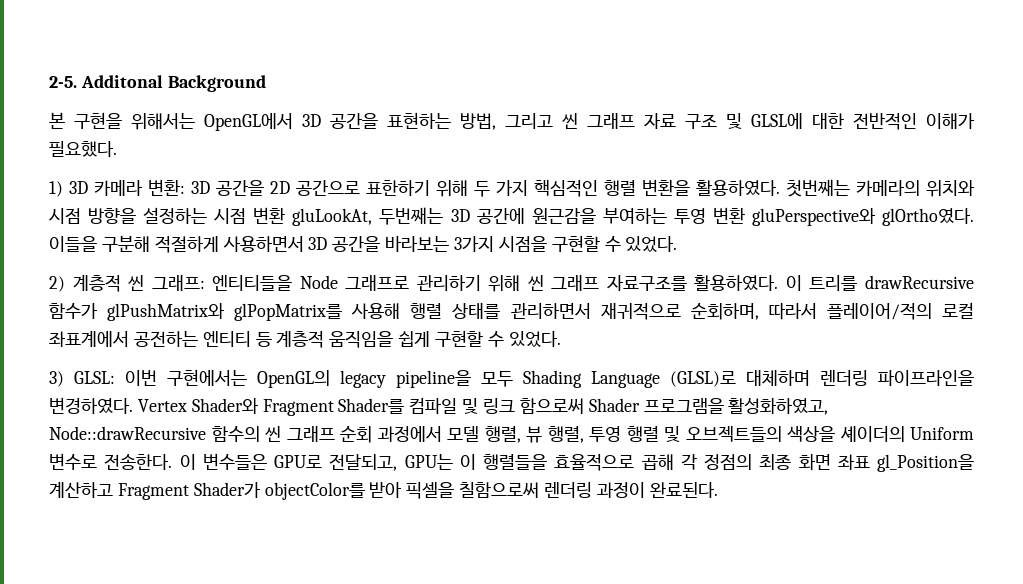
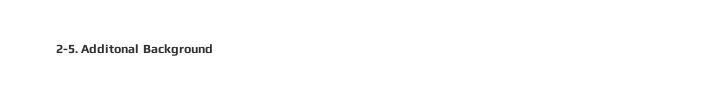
[49,112,975,131] [49,141,117,157] [49,179,975,197] [49,207,974,226] [49,235,678,253] [49,274,974,292] [49,302,975,321] [49,330,561,348] [49,369,974,388] [49,397,829,416] [49,425,974,443] [49,453,974,472] [49,481,718,500] // 본 구현을 위해서는 OpenGL에서 3D 공간을 표현하는 방법, 그리고 씬 그래프 자료 구조 및 GLSL에 대한 전반적인 이해가 필요했다. // 1) 3D 카메라 변환: 3D 공간을 2D 공간으로 표한하기 위해 두 가지 핵심적인 행렬 변환을 활용하였다. 첫번째는 카메라의 위치와 시점 방향을 설정하는 시점 변환 gluLookAt, 두번째는 3D 공간에 원근감을 부여하는 투영 변환 gluPerspective와 glOrtho였다. 이들을 구분해 적절하게 사용하면서 3D 공간을 바라보는 3가지 시점을 구현할 수 있었다. // 2) 계층적 씬 그래프: 엔티티들을 Node 그래프로 관리하기 위해 씬 그래프 자료구조를 활용하였다. 이 트리를 drawRecursive 함수가 glPushMatrix와 glPopMatrix를 사용해 행렬 상태를 관리하면서 재귀적으로 순회하며, 따라서 플레이어/적의 로컬 좌표계에서 공전하는 엔티티 등 계층적 움직임을 쉽게 구현할 수 있었다. // 3) GLSL: 이번 구현에서는 OpenGL의 legacy pipeline을 모두 Shading Language (GLSL)로 대체하며 렌더링 파이프라인을 변경하였다. Vertex Shader와 Fragment Shader를 컴파일 및 링크 함으로써 Shader 프로그램을 활성화하였고, Node::drawRecursive 함수의 씬 그래프 순회 과정에서 모델 행렬, 뷰 행렬, 투영 행렬 및 오브젝트들의 색상을 셰이더의 Uniform 변수로 전송한다. 이 변수들은 GPU로 전달되고, GPU는 이 행렬들을 효율적으로 곱해 각 정점의 최종 화면 좌표 gl_Position을 계산하고 Fragment Shader가 objectColor를 받아 픽셀을 칠함으로써 렌더링 과정이 완료된다. -> (213, 50) none

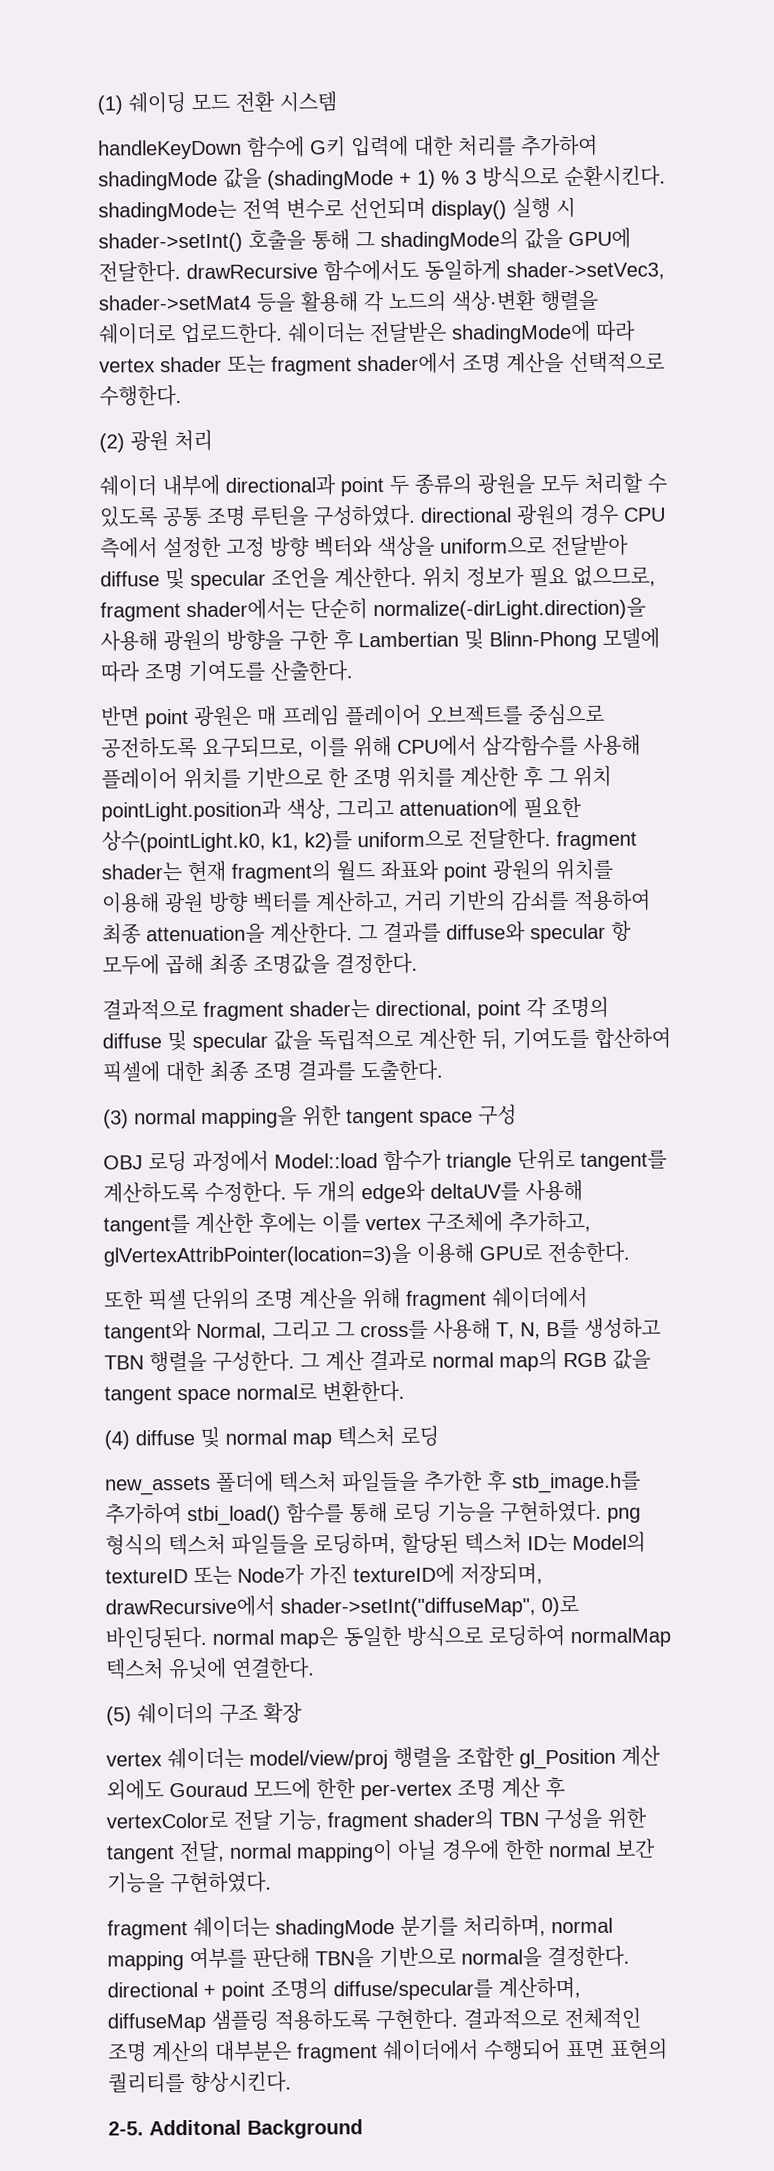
(56, 49) none -> [97,91,337,115] [98,134,598,160] [98,165,666,191] [98,197,576,222] [98,227,631,253] [98,259,665,283] [98,289,598,313] [99,320,636,345] [99,351,665,376] [99,385,182,407] [99,429,213,453] [99,472,667,497] [99,503,666,528] [100,534,629,559] [100,565,656,591] [100,597,646,622] [100,627,660,652] [100,660,353,683] [101,703,605,729] [101,734,641,759] [101,765,612,790] [101,796,582,822] [101,828,637,853] [101,858,613,883] [101,889,651,914] [102,920,632,945] [102,952,418,976] [102,996,609,1021] [102,1027,671,1053] [102,1059,443,1083] [103,1104,517,1129] [103,1149,667,1173] [103,1179,583,1204] [103,1210,591,1236] [103,1241,630,1267] [104,1286,588,1311] [104,1317,661,1343] [104,1348,651,1373] [104,1380,405,1405] [104,1425,439,1450] [105,1470,641,1496] [105,1500,641,1527] [105,1531,646,1556] [105,1563,543,1586] [105,1595,579,1618] [105,1625,671,1649] [105,1657,315,1680] [106,1702,303,1726] [106,1745,661,1770] [106,1777,565,1801] [106,1807,647,1832] [106,1838,656,1864] [107,1871,272,1894] [107,1915,613,1940] [107,1945,630,1971] [107,1976,581,2001] [107,2007,641,2033] [108,2038,668,2063] [108,2071,292,2094] (1) 쉐이딩 모드 전환 시스템 // handleKeyDown 함수에 G키 입력에 대한 처리를 추가하여 shadingMode 값을 (shadingMode + 1) % 3 방식으로 순환시킨다. shadingMode는 전역 변수로 선언되며 display() 실행 시 shader->setInt() 호출을 통해 그 shadingMode의 값을 GPU에 전달한다. drawRecursive 함수에서도 동일하게 shader->setVec3, shader->setMat4 등을 활용해 각 노드의 색상·변환 행렬을 쉐이더로 업로드한다. 쉐이더는 전달받은 shadingMode에 따라 vertex shader 또는 fragment shader에서 조명 계산을 선택적으로 수행한다. // (2) 광원 처리 // 쉐이더 내부에 directional과 point 두 종류의 광원을 모두 처리할 수 있도록 공통 조명 루틴을 구성하였다. directional 광원의 경우 CPU 측에서 설정한 고정 방향 벡터와 색상을 uniform으로 전달받아 diffuse 및 specular 조언을 계산한다. 위치 정보가 필요 없으므로, fragment shader에서는 단순히 normalize(-dirLight.direction)을 사용해 광원의 방향을 구한 후 Lambertian 및 Blinn-Phong 모델에 따라 조명 기여도를 산출한다. // 반면 point 광원은 매 프레임 플레이어 오브젝트를 중심으로 공전하도록 요구되므로, 이를 위해 CPU에서 삼각함수를 사용해 플레이어 위치를 기반으로 한 조명 위치를 계산한 후 그 위치 pointLight.position과 색상, 그리고 attenuation에 필요한 상수(pointLight.k0, k1, k2)를 uniform으로 전달한다. fragment shader는 현재 fragment의 월드 좌표와 point 광원의 위치를 이용해 광원 방향 벡터를 계산하고, 거리 기반의 감쇠를 적용하여 최종 attenuation을 계산한다. 그 결과를 diffuse와 specular 항 모두에 곱해 최종 조명값을 결정한다. // 결과적으로 fragment shader는 directional, point 각 조명의 diffuse 및 specular 값을 독립적으로 계산한 뒤, 기여도를 합산하여 픽셀에 대한 최종 조명 결과를 도출한다. // (3) normal mapping을 위한 tangent space 구성 // OBJ 로딩 과정에서 Model::load 함수가 triangle 단위로 tangent를 계산하도록 수정한다. 두 개의 edge와 deltaUV를 사용해 tangent를 계산한 후에는 이를 vertex 구조체에 추가하고, glVertexAttribPointer(location=3)을 이용해 GPU로 전송한다. // 또한 픽셀 단위의 조명 계산을 위해 fragment 쉐이더에서 tangent와 Normal, 그리고 그 cross를 사용해 T, N, B를 생성하고 TBN 행렬을 구성한다. 그 계산 결과로 normal map의 RGB 값을 tangent space normal로 변환한다. // (4) diffuse 및 normal map 텍스처 로딩 // new_assets 폴더에 텍스처 파일들을 추가한 후 stb_image.h를 추가하여 stbi_load() 함수를 통해 로딩 기능을 구현하였다. png 형식의 텍스처 파일들을 로딩하며, 할당된 텍스처 ID는 Model의 textureID 또는 Node가 가진 textureID에 저장되며, drawRecursive에서 shader->setInt("diffuseMap", 0)로 바인딩된다. normal map은 동일한 방식으로 로딩하여 normalMap 텍스처 유닛에 연결한다. // (5) 쉐이더의 구조 확장 // vertex 쉐이더는 model/view/proj 행렬을 조합한 gl_Position 계산 외에도 Gouraud 모드에 한한 per-vertex 조명 계산 후 vertexColor로 전달 기능, fragment shader의 TBN 구성을 위한 tangent 전달, normal mapping이 아닐 경우에 한한 normal 보간 기능을 구현하였다. // fragment 쉐이더는 shadingMode 분기를 처리하며, normal mapping 여부를 판단해 TBN을 기반으로 normal을 결정한다. directional + point 조명의 diffuse/specular를 계산하며, diffuseMap 샘플링 적용하도록 구현한다. 결과적으로 전체적인 조명 계산의 대부분은 fragment 쉐이더에서 수행되어 표면 표현의 퀄리티를 향상시킨다. //

